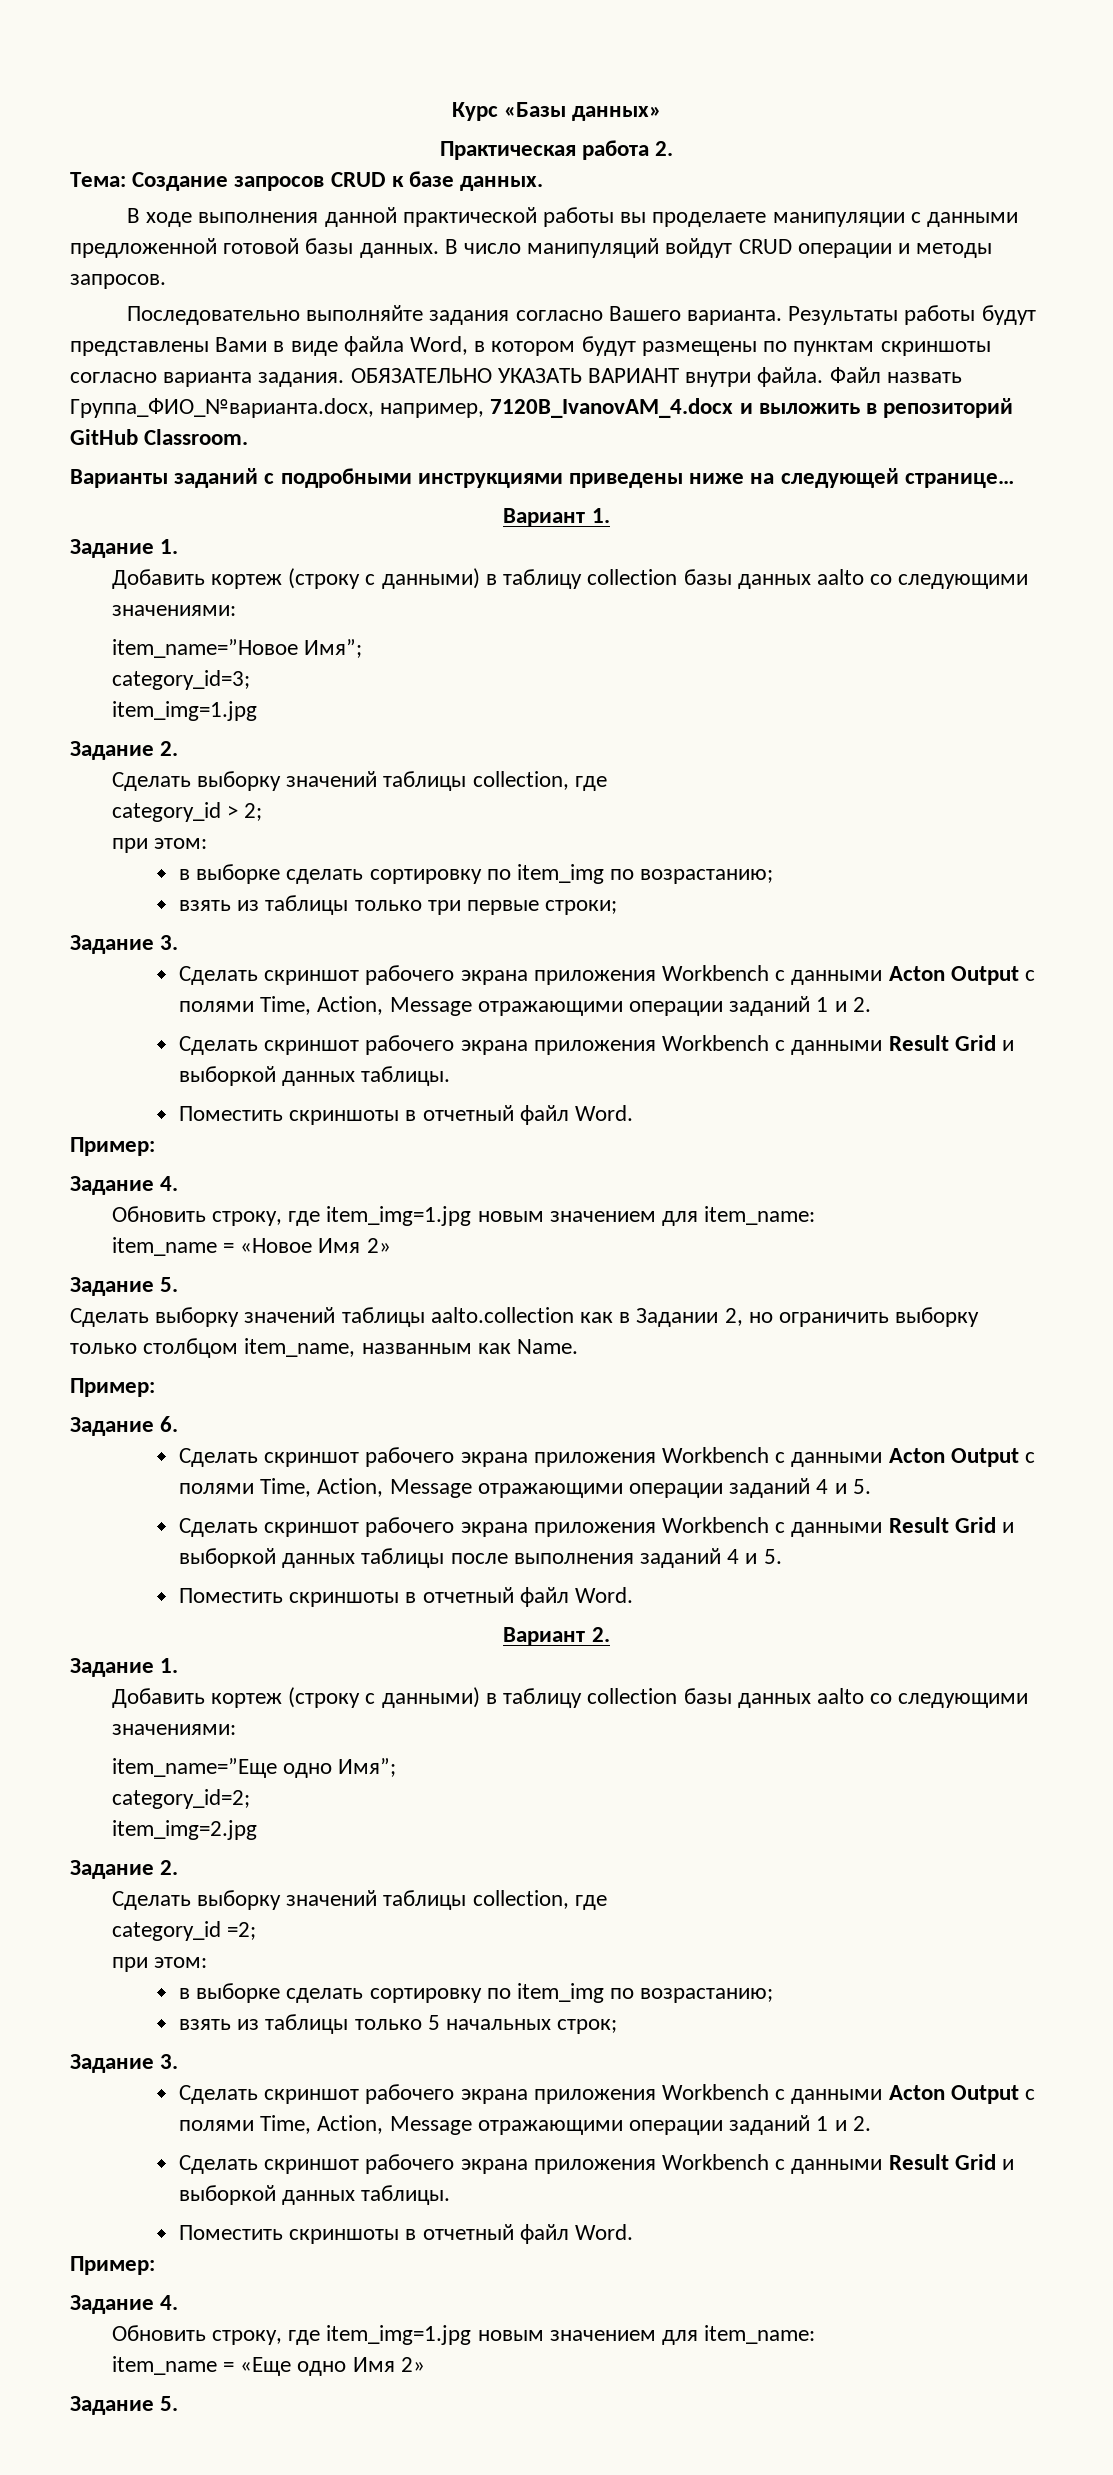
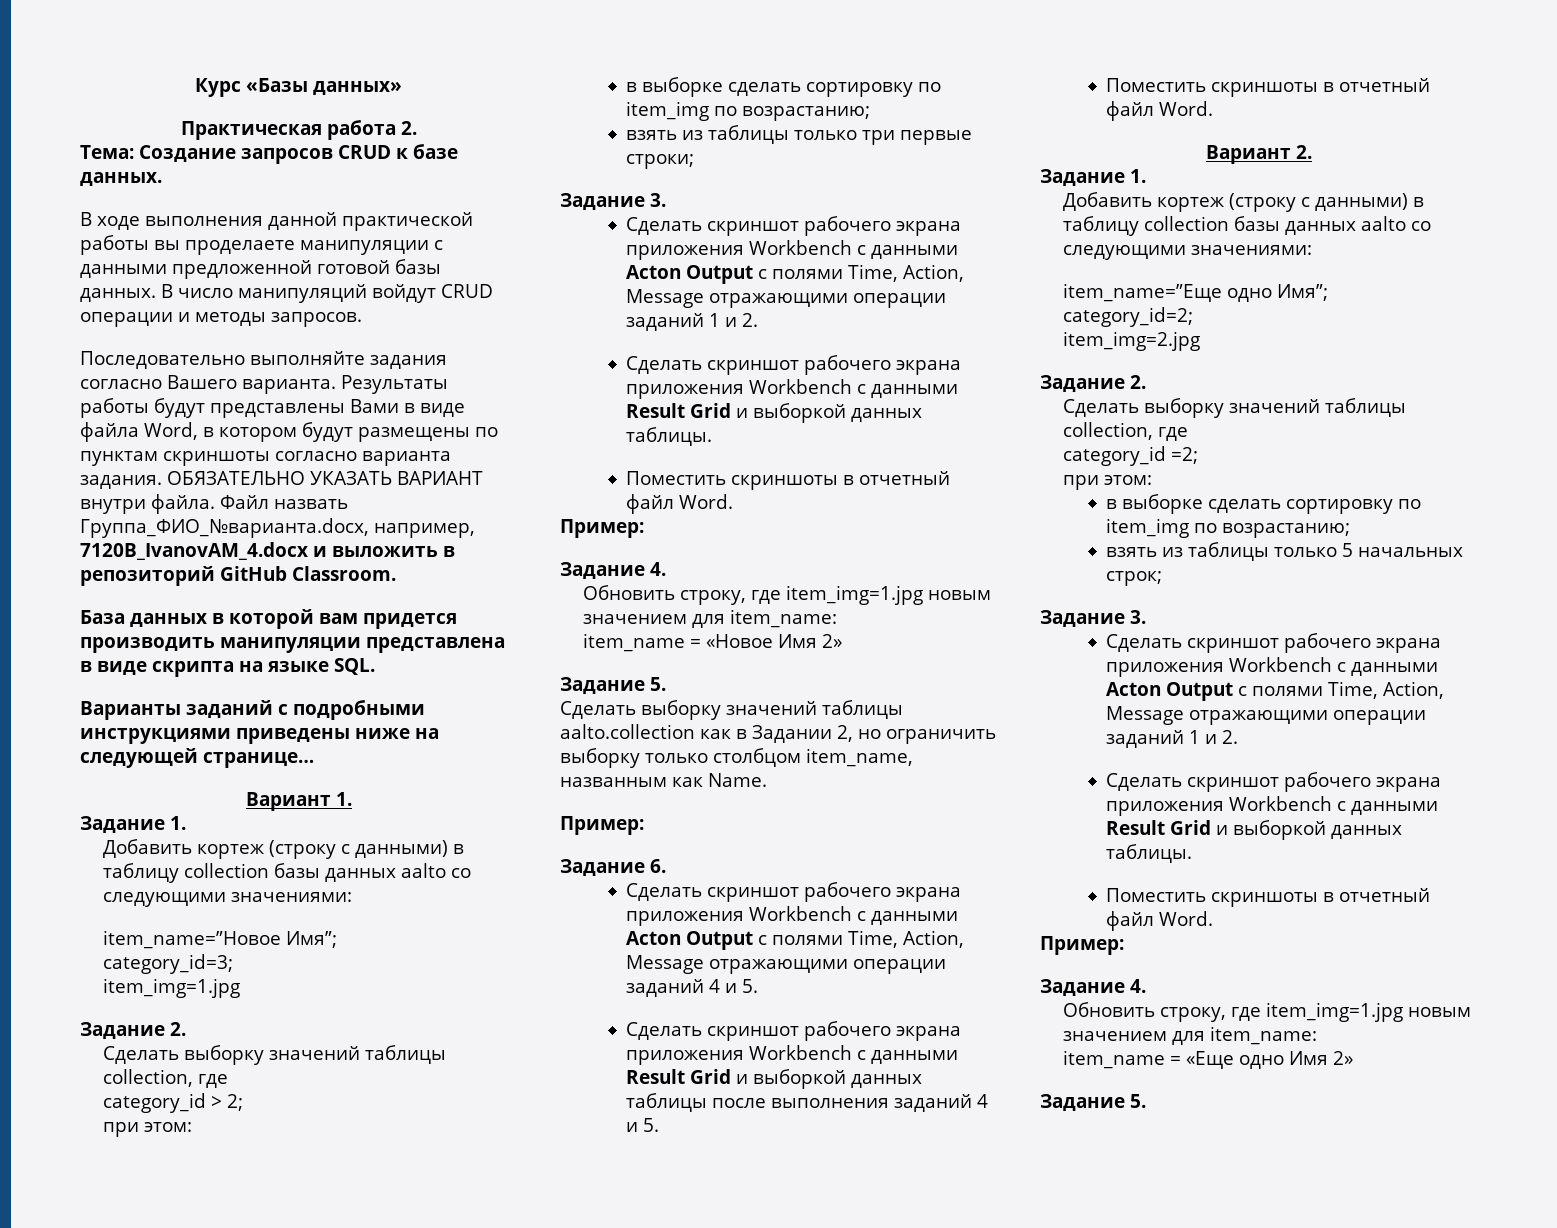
(249, 437) none -> [80,609,457,629] [80,637,505,653] [80,658,375,677] // База данных в которой вам придется производить манипуляции представлена в виде скрипта на языке SQL.

